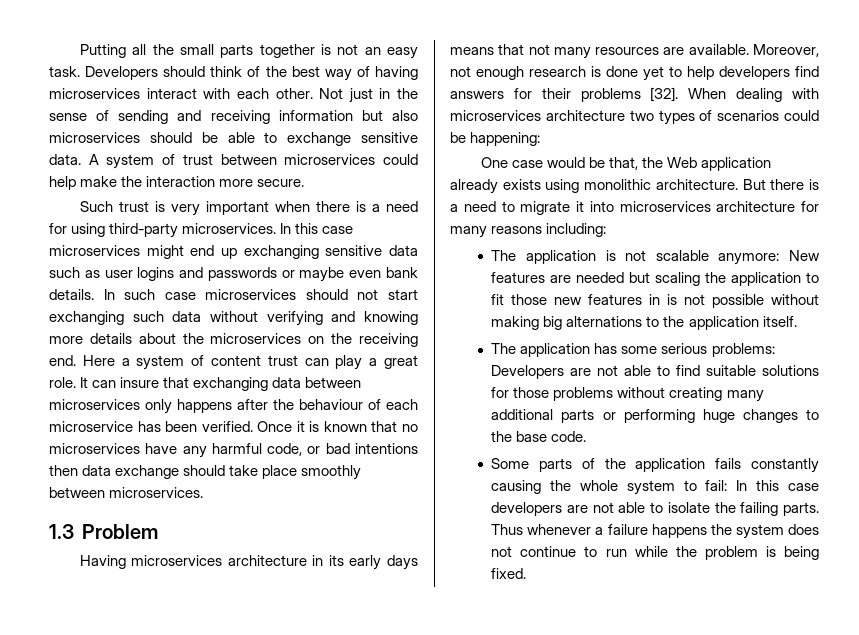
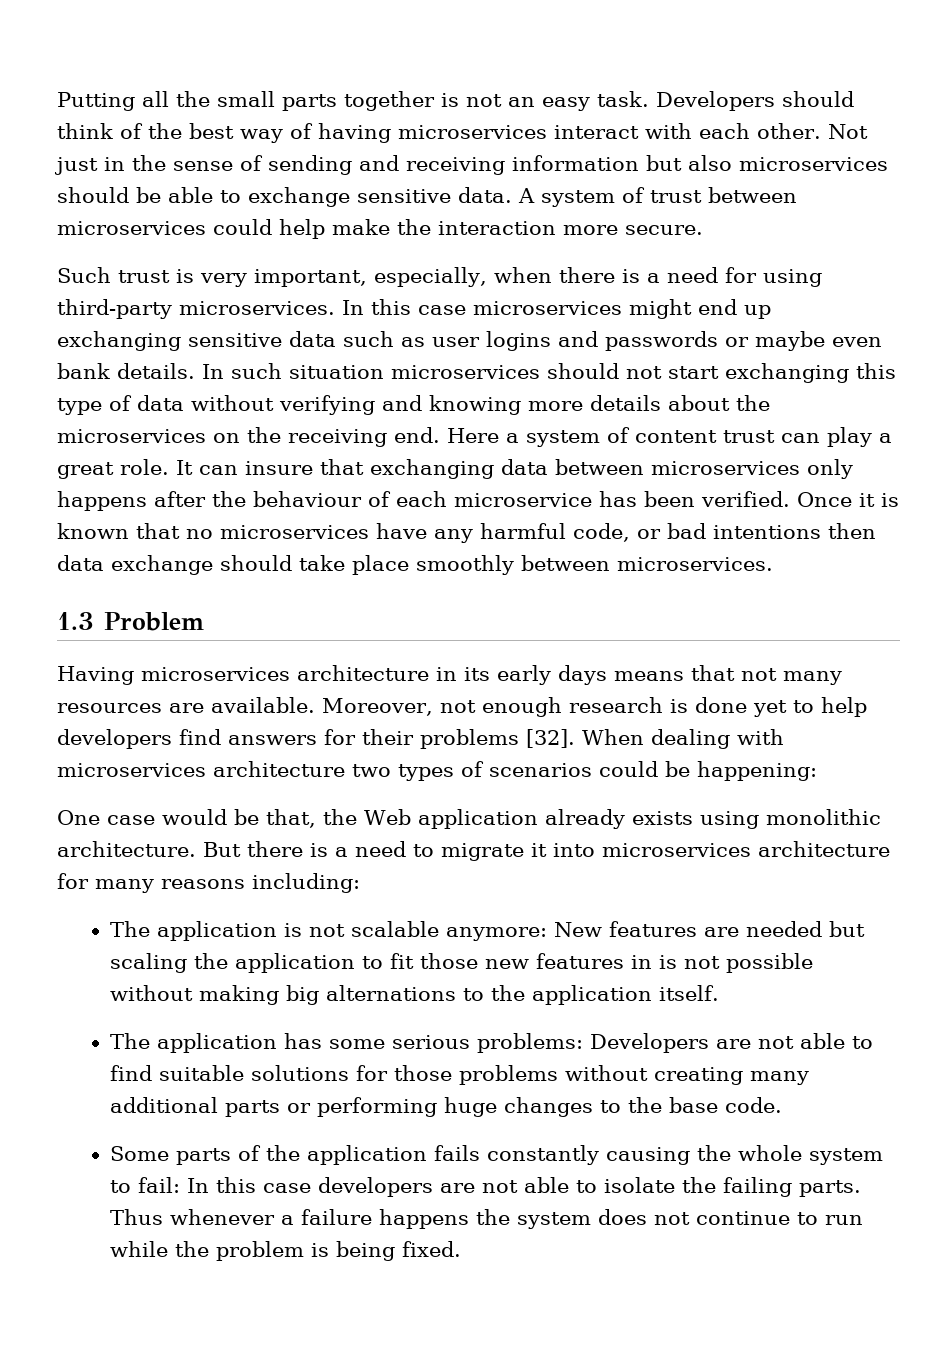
[205,201,269,215] important -> [254,267,487,287] important, especially,
[164,292,196,300] case -> [289,365,384,379] situation
[132,311,164,322] such -> [856,363,896,379] [57,395,132,415] this type of

